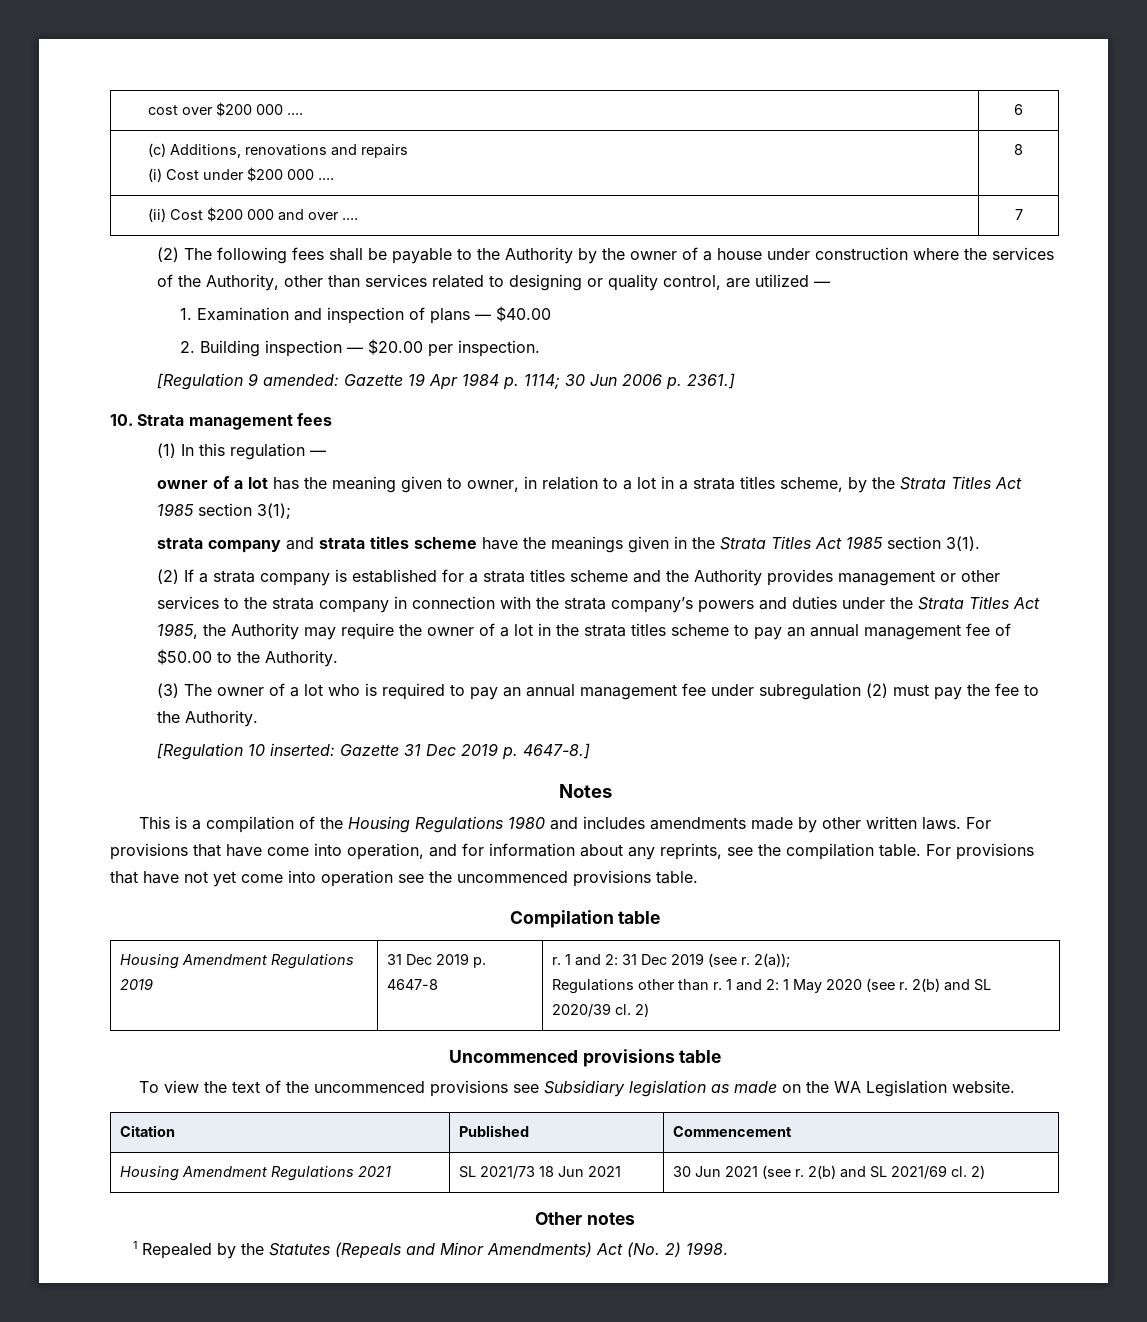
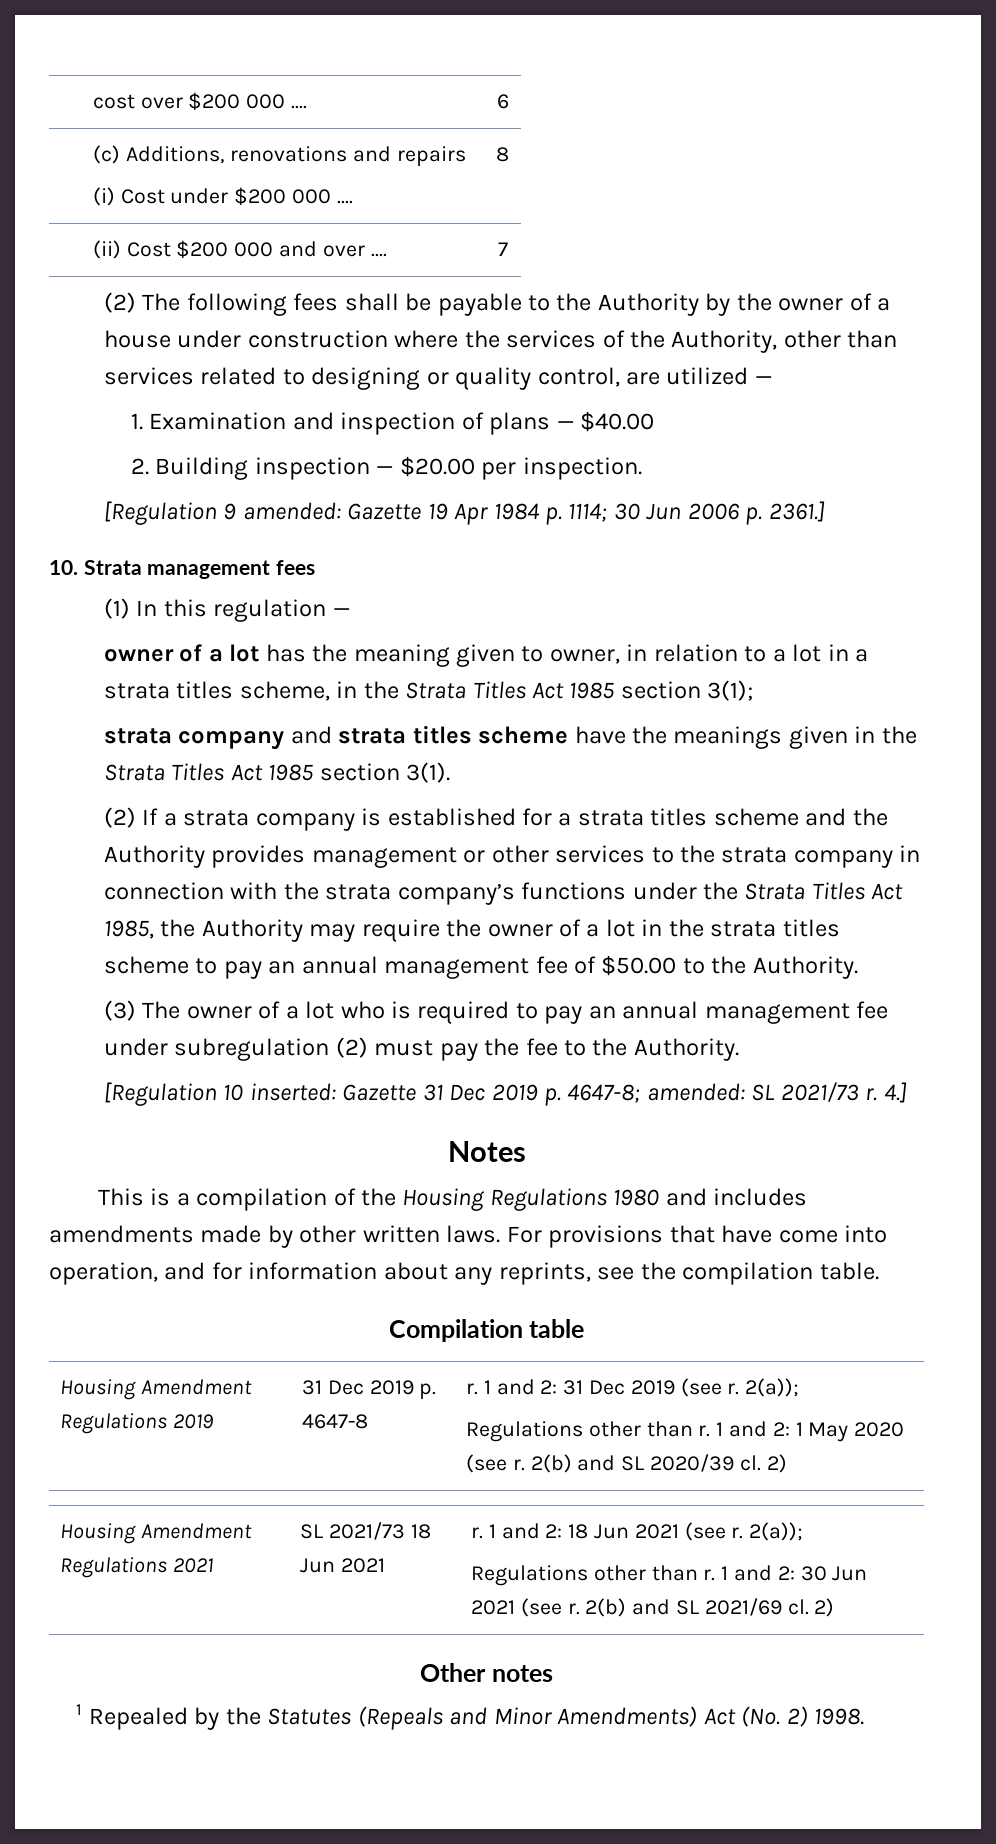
[847,477,867,493] by -> [336,681,358,698] in
[697,596,837,613] powers and duties -> [521,882,627,900] functions
[522,743,590,759] 4647-8.] -> [567,1082,907,1103] 4647-8; amended: SL 2021/73 r. 4.]
[926,843,1034,860] [110,870,698,887] For provisions that have not yet come into operation see the uncommenced provisions table. -> (879, 1271) none
[448,1049,722,1067] [138,1080,1015,1097] [119,1125,175,1137] [458,1125,529,1137] [672,1126,792,1137] // Uncommenced provisions table // To view the text of the uncommenced provisions see Subsidiary legislation as made on the WA Legislation website. // Citation | Published | Commencement -> (787, 1463) none
(621, 1171) none -> [470,1522,804,1541] [470,1565,795,1586] r. 1 and 2: 18 Jun 2021 (see r. 2(a)); // Regulations other than r. 1 and 2:

